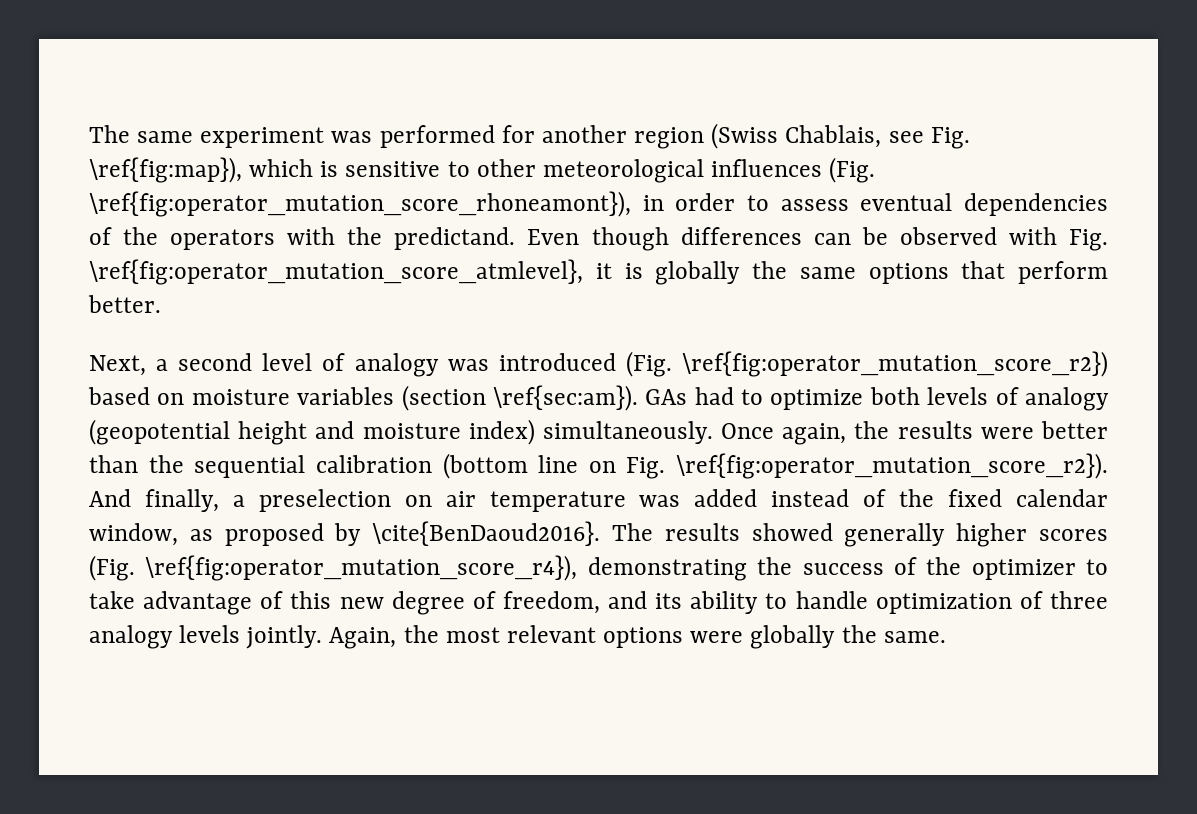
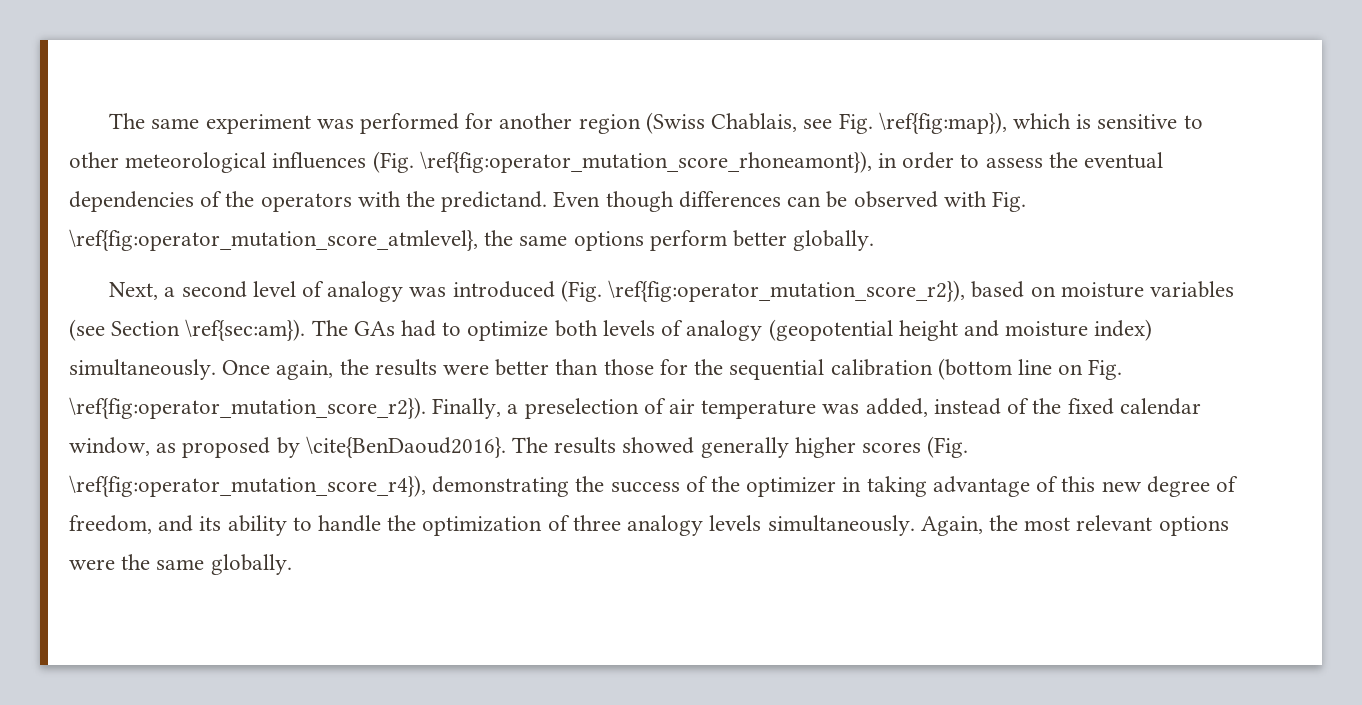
(849, 205) none -> [1048,152,1078,168] the
[595,261,1108,285] [88,295,161,313] it is globally the same options that perform better. -> [484,230,875,251] the same options perform better globally.
[681,351,1108,377] \ref{fig:operator_mutation_score_r2}) -> [608,280,966,302] \ref{fig:operator_mutation_score_r2}),
[401,385,638,411] (section \ref{sec:am}). -> [69,319,348,341] (see Section \ref{sec:am}). The
(138, 464) none -> [603,359,688,375] those for
[89,489,219,512] And finally, -> [432,398,502,419] Finally,
[404,495,432,507] on -> [643,398,666,414] of
[694,489,758,507] added -> [865,398,928,417] added,
[1086,559,1108,575] [89,591,135,609] to take -> [842,476,927,497] in taking
(868, 600) none -> [387,515,417,531] the
[246,625,323,649] jointly. -> [767,515,915,536] simultaneously.
[750,625,946,649] globally the same. -> [121,554,292,575] the same globally.

